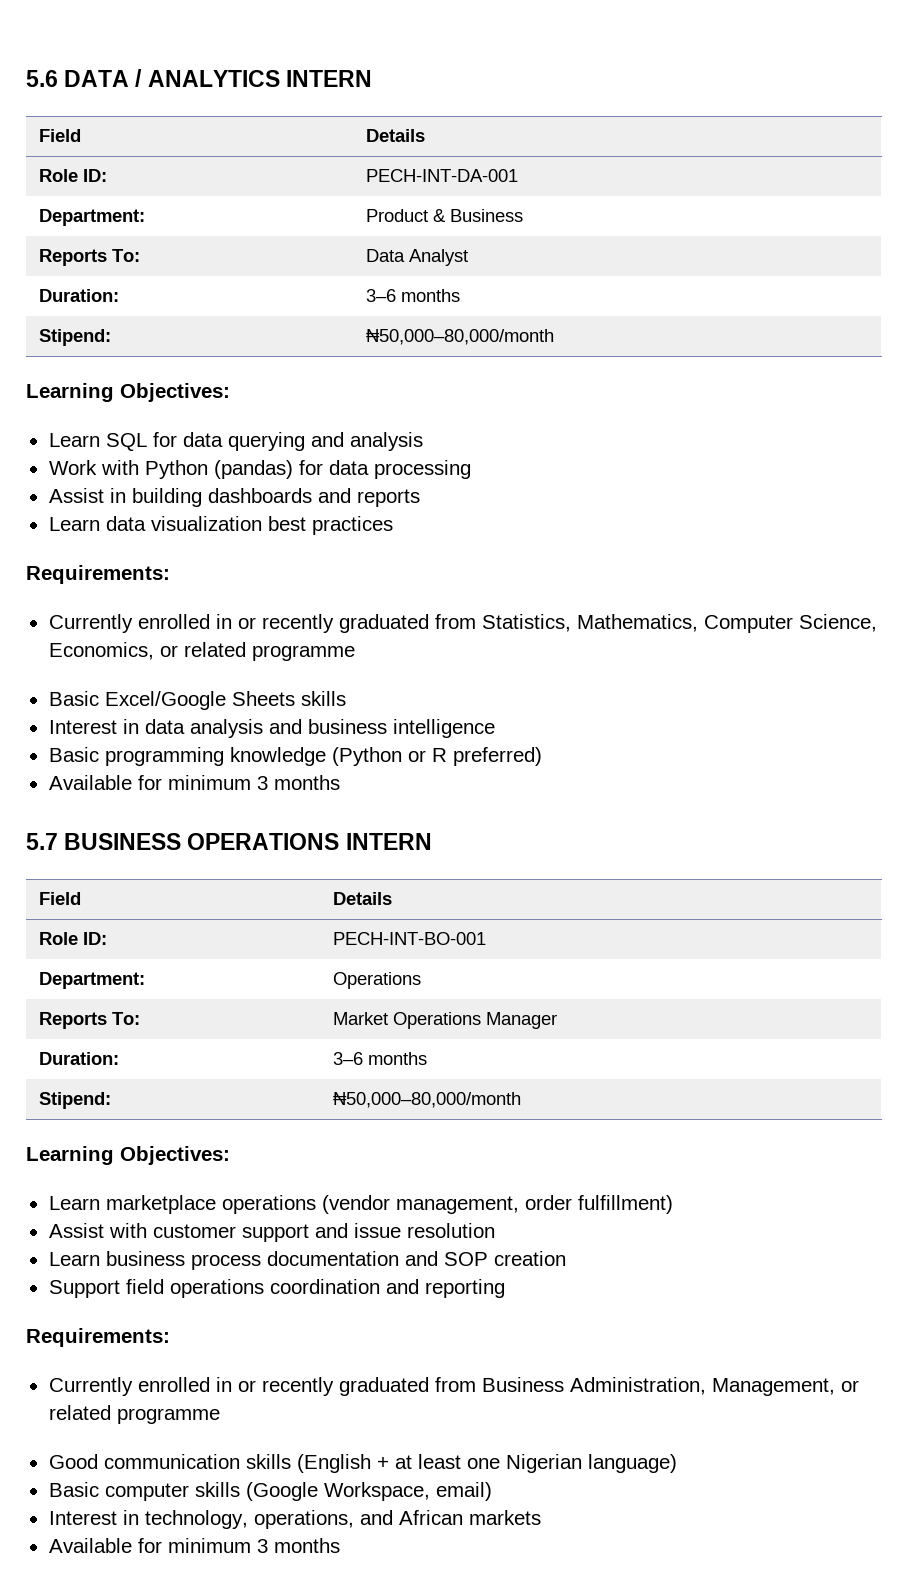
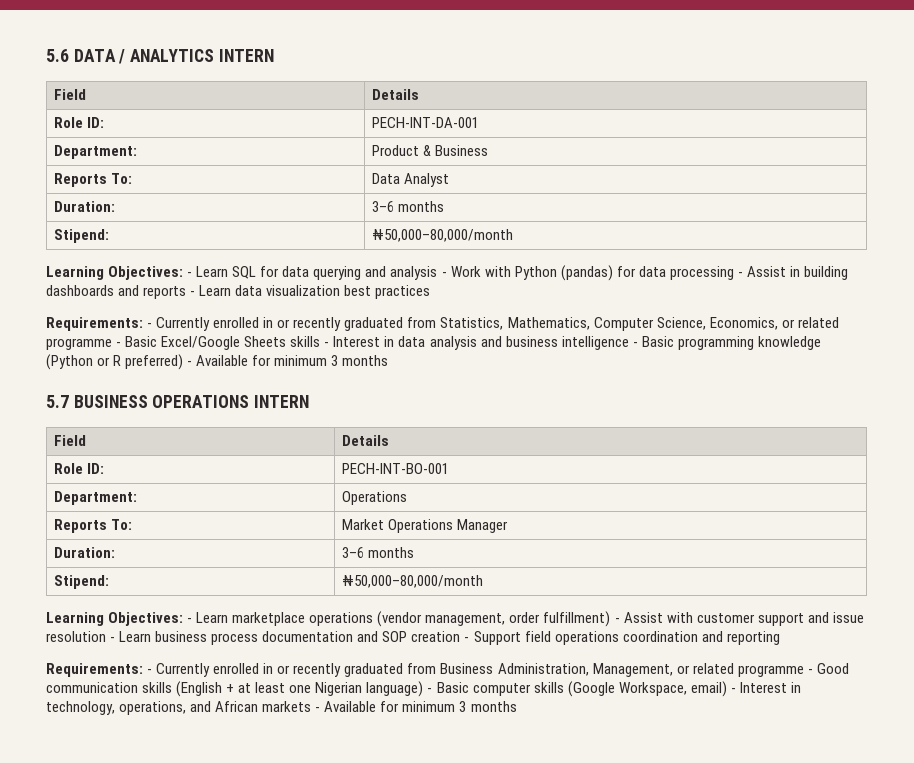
(230, 392) // -> [187,272,193,277] -
(423, 441) // -> [441,272,447,277] -
(471, 469) // -> [737,272,743,277] -
(420, 498) // -> [190,291,196,296] -
(170, 574) // -> [147,323,153,328] -
(355, 653) // -> [116,342,122,347] -
(346, 698) // -> [324,342,330,347] -
(495, 728) // -> [632,342,638,347] -
(542, 756) // -> [187,361,193,366] -
(230, 1155) // -> [187,618,193,623] -
(673, 1204) // -> [614,618,620,623] -
(495, 1230) // -> [110,637,116,642] -
(566, 1258) // -> [464,637,470,642] -
(170, 1337) // -> [147,669,153,674] -
(220, 1416) // -> [807,669,813,674] -
(677, 1463) // -> [427,688,433,693] -
(492, 1491) // -> [730,688,736,693] -
(541, 1517) // -> [315,707,321,712] -

